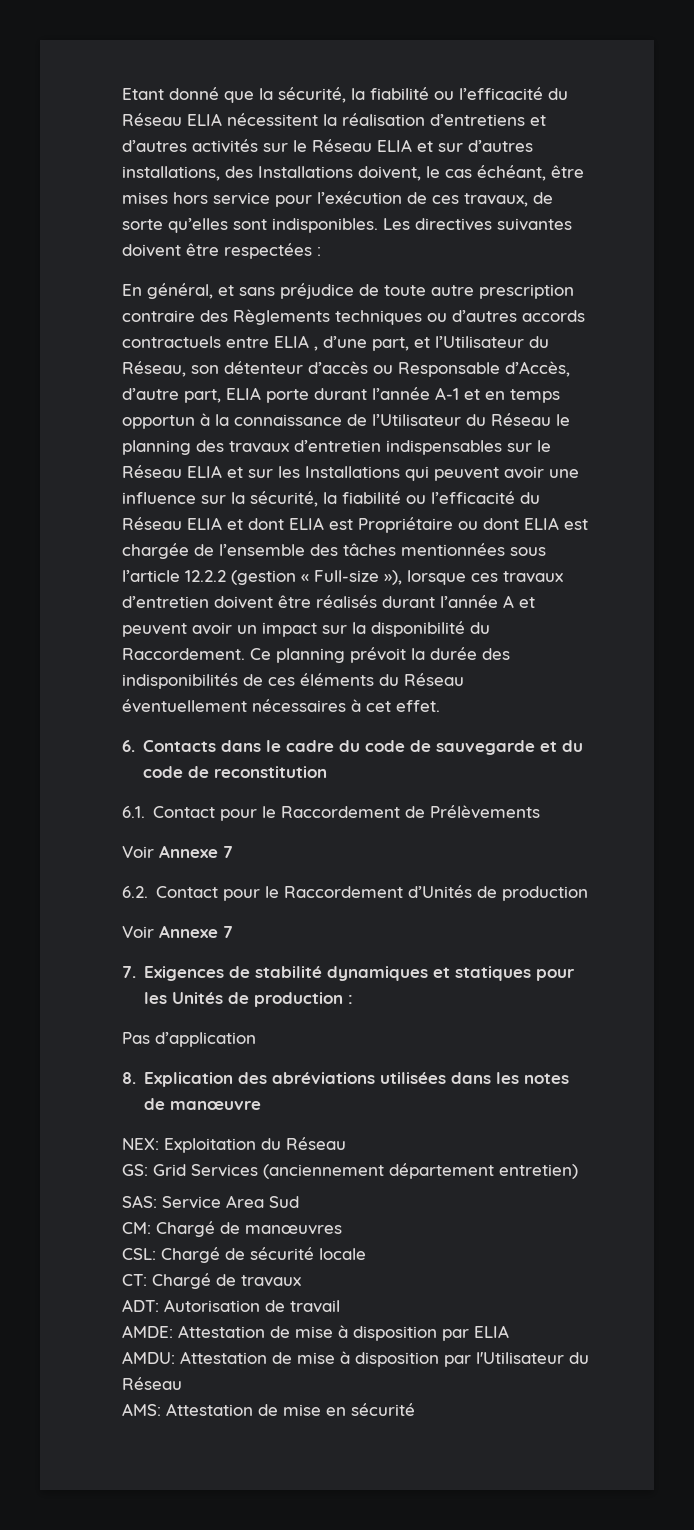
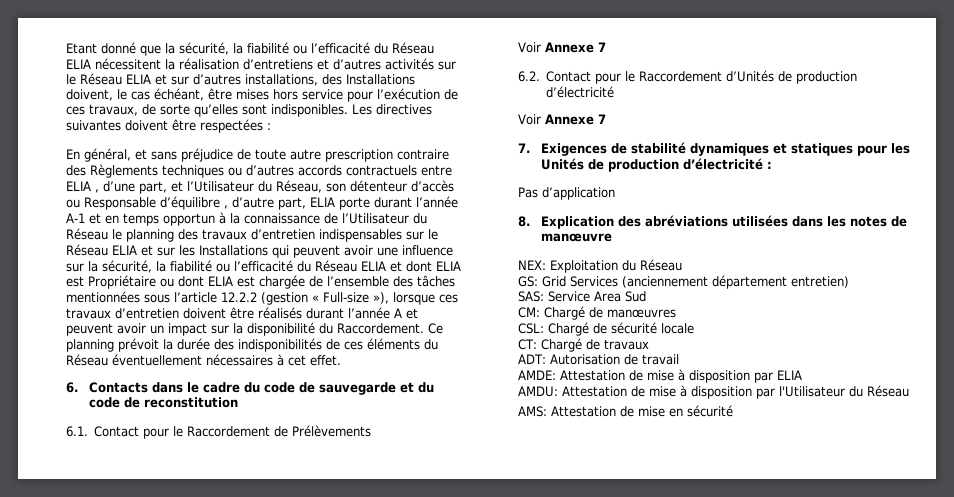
[504,361,570,377] d’Accès, -> [159,196,228,210] d’équilibre ,
(589, 893) none -> [546,86,615,98] d’électricité
(344, 999) none -> [682,158,763,170] d’électricité

